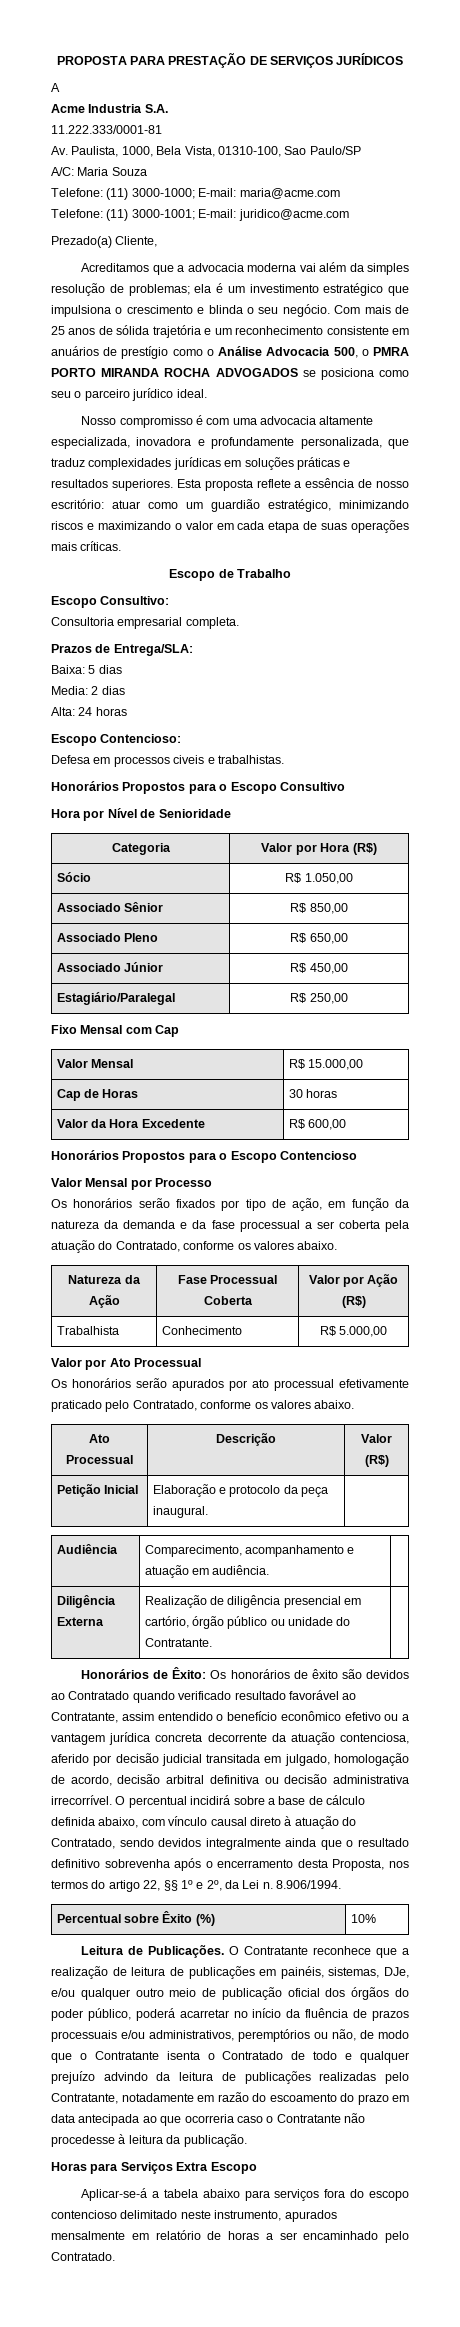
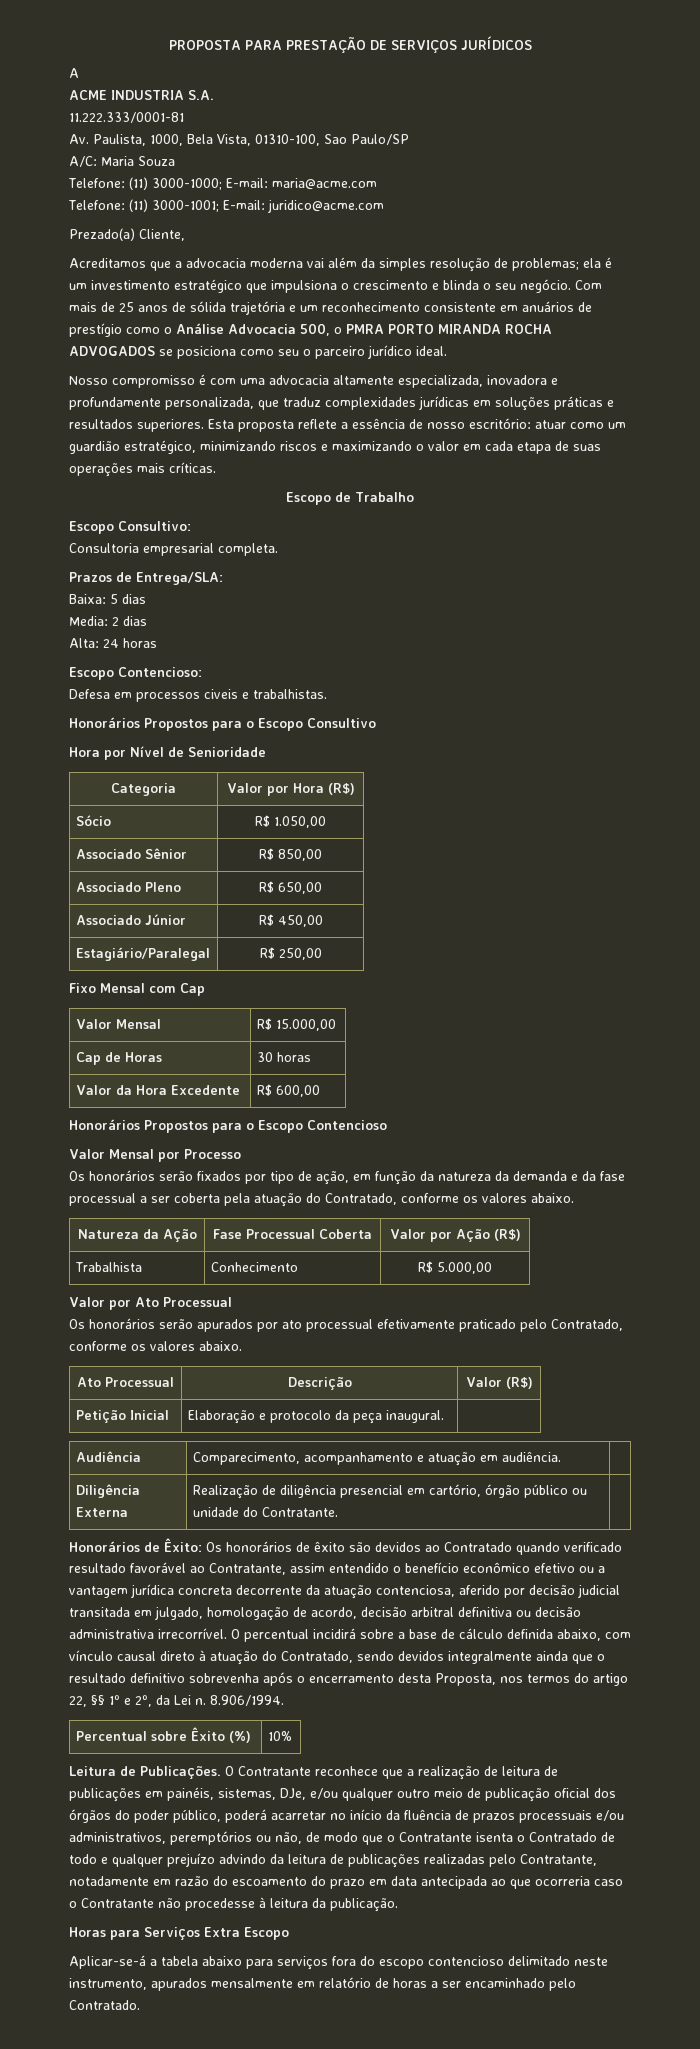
[51,104,143,113] Acme Industria -> [69,90,184,100] ACME INDUSTRIA

